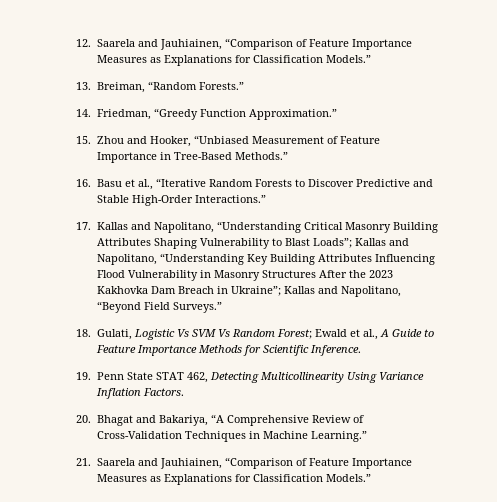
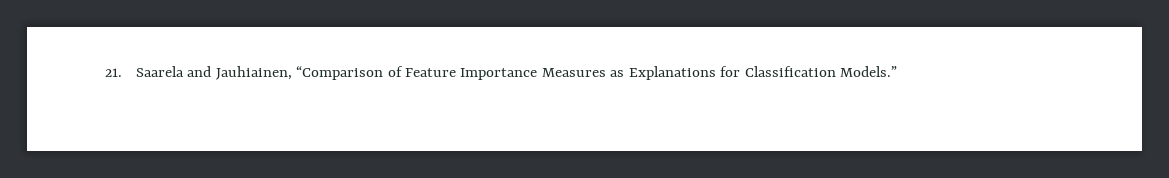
[76,39,92,47] 12. -> [105,68,123,77] 21.
[76,81,244,93] [76,108,337,120] [76,135,380,147] [96,152,288,163] [76,178,433,190] [96,195,266,206] [76,221,438,233] [96,238,409,249] [96,253,435,265] [96,270,393,281] [96,286,401,297] [96,301,222,313] [76,329,434,340] [95,345,361,356] [76,372,424,383] [95,388,184,399] [76,414,364,426] [96,431,367,442] [76,457,412,469] [96,474,371,485] // 13. Breiman, “Random Forests.” // 14. Friedman, “Greedy Function Approximation.” // 15. Zhou and Hooker, “Unbiased Measurement of Feature Importance in Tree-Based Methods.” // 16. Basu et al., “Iterative Random Forests to Discover Predictive and Stable High-Order Interactions.” // 17. Kallas and Napolitano, “Understanding Critical Masonry Building Attributes Shaping Vulnerability to Blast Loads”; Kallas and Napolitano, “Understanding Key Building Attributes Influencing Flood Vulnerability in Masonry Structures After the 2023 Kakhovka Dam Breach in Ukraine”; Kallas and Napolitano, “Beyond Field Surveys.” // 18. Gulati, Logistic Vs SVM Vs Random Forest; Ewald et al., A Guide to Feature Importance Methods for Scientific Inference. // 19. Penn State STAT 462, Detecting Multicollinearity Using Variance Inflation Factors. // 20. Bhagat and Bakariya, “A Comprehensive Review of Cross-Validation Techniques in Machine Learning.” // 21. Saarela and Jauhiainen, “Comparison of Feature Importance Measures as Explanations for Classification Models.” -> (898, 71) none

